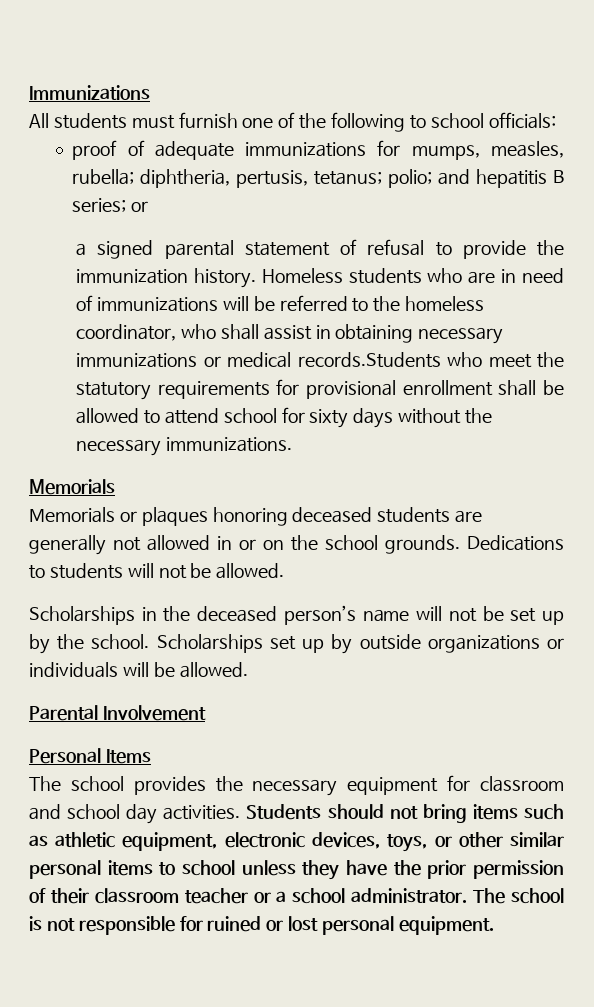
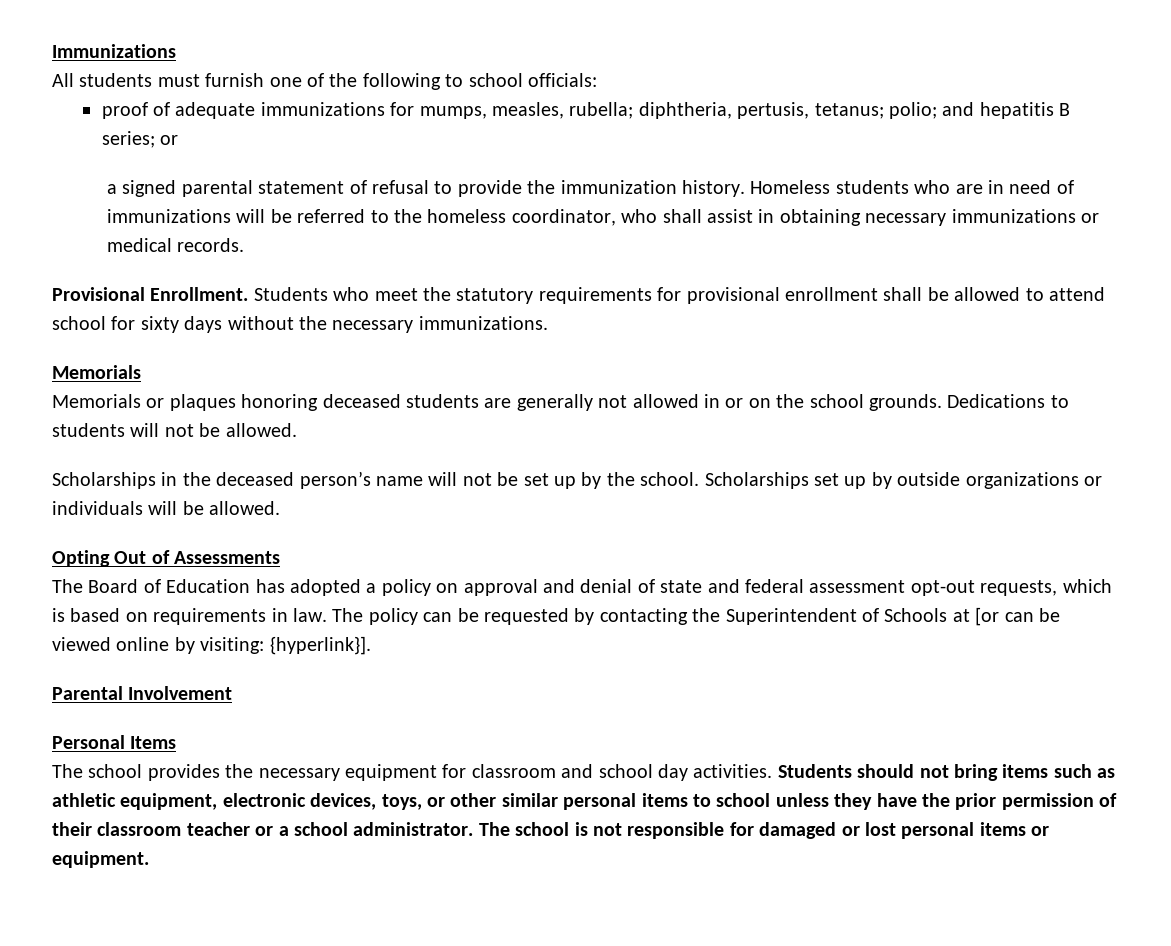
[297,352,441,368] records.Students -> [177,238,245,252] [52,287,328,301] records. // Provisional Enrollment. Students
(248, 670) none -> [52,550,281,567] [52,579,1112,596] [52,607,1060,626] [52,636,371,655] // Opting Out of Assessments // The Board of Education has adopted a policy on approval and denial of state and federal assessment opt-out requests, which is based on requirements in law. The policy can be requested by contacting the Superintendent of Schools at [or can be viewed online by visiting: {hyperlink}].
[207,916,262,932] ruined -> [759,822,837,839] damaged
(395, 925) none -> [979,822,1050,836] items or

